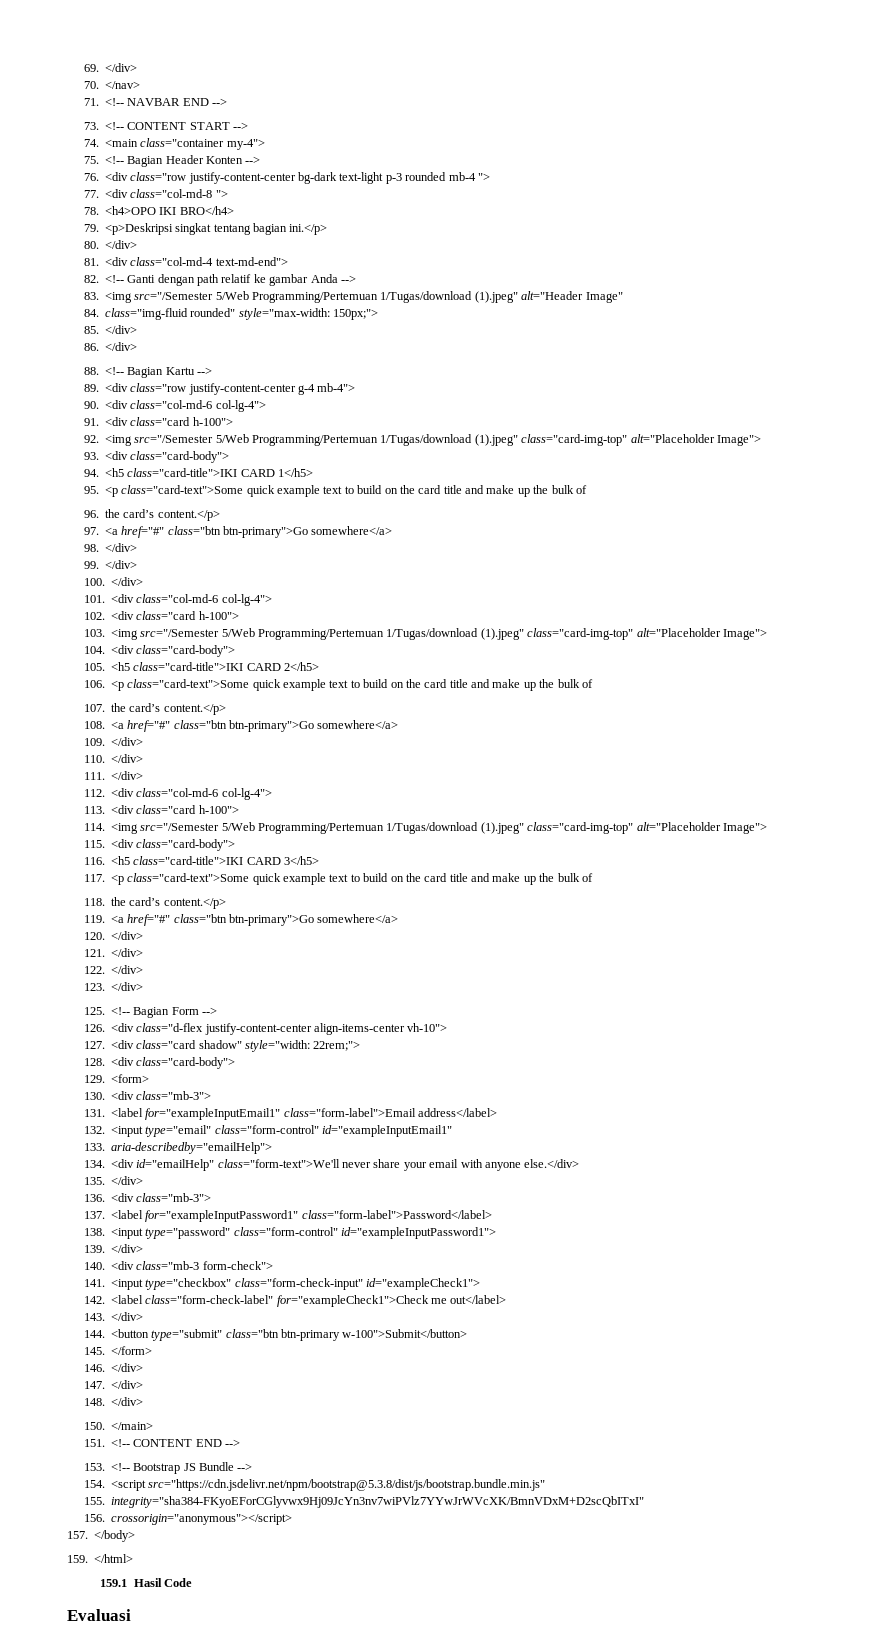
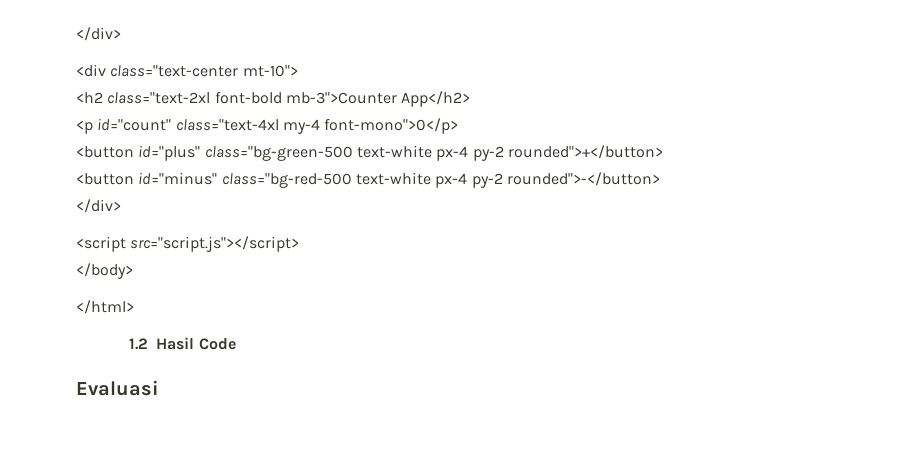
[83,63,137,72] [83,81,140,89] [83,98,228,106] [83,122,249,130] [83,138,265,150] [83,155,261,167] [83,172,490,184] [83,189,228,198] [83,206,234,215] [83,223,328,235] [83,240,137,249] [83,257,288,266] [83,274,356,286] [83,291,623,303] [83,308,379,320] [83,325,137,334] [83,342,137,351] [83,367,213,378] [83,383,356,395] [83,400,266,412] [83,417,233,426] [83,434,761,446] [83,451,230,463] [83,468,314,477] [83,485,587,497] [83,509,220,521] [83,526,393,538] [83,543,137,552] [83,560,137,569] [83,577,143,586] [83,594,272,606] [83,611,239,620] [83,628,767,640] [83,645,236,657] [83,662,320,671] [83,679,593,691] [83,703,226,715] [83,720,399,732] [83,737,143,746] [83,754,143,763] [83,771,143,780] [83,788,272,800] [83,805,239,814] [83,822,767,834] [83,839,236,851] [83,856,320,865] [83,873,593,885] [83,897,226,909] [83,914,399,926] [83,931,143,940] [83,948,143,957] [83,965,143,974] [83,982,143,991] [83,1007,218,1018] [83,1023,448,1035] [83,1040,361,1052] [83,1057,236,1069] [83,1074,149,1083] [83,1091,212,1100] [83,1108,498,1120] [83,1125,453,1137] [83,1142,272,1154] [83,1159,580,1171] [83,1176,143,1185] [83,1193,212,1202] [83,1210,492,1222] [83,1227,497,1239] [83,1244,143,1253] [83,1261,273,1270] [83,1278,481,1290] [83,1295,507,1307] [83,1312,143,1321] [83,1329,468,1341] [83,1346,152,1355] [83,1363,143,1372] [83,1380,143,1389] [83,1397,143,1406] [83,1422,153,1430] [83,1439,241,1447] [83,1462,253,1474] [83,1479,546,1491] [83,1496,644,1508] [83,1514,292,1525] [67,1531,88,1539] 69. </div> // 70. </nav> // 71. <!-- NAVBAR END --> // 73. <!-- CONTENT START --> // 74. <main class="container my-4"> // 75. <!-- Bagian Header Konten --> // 76. <div class="row justify-content-center bg-dark text-light p-3 rounded mb-4 "> // 77. <div class="col-md-8 "> // 78. <h4>OPO IKI BRO</h4> // 79. <p>Deskripsi singkat tentang bagian ini.</p> // 80. </div> // 81. <div class="col-md-4 text-md-end"> // 82. <!-- Ganti dengan path relatif ke gambar Anda --> // 83. <img src="/Semester 5/Web Programming/Pertemuan 1/Tugas/download (1).jpeg" alt="Header Image" // 84. class="img-fluid rounded" style="max-width: 150px;"> // 85. </div> // 86. </div> // 88. <!-- Bagian Kartu --> // 89. <div class="row justify-content-center g-4 mb-4"> // 90. <div class="col-md-6 col-lg-4"> // 91. <div class="card h-100"> // 92. <img src="/Semester 5/Web Programming/Pertemuan 1/Tugas/download (1).jpeg" class="card-img-top" alt="Placeholder Image"> // 93. <div class="card-body"> // 94. <h5 class="card-title">IKI CARD 1</h5> // 95. <p class="card-text">Some quick example text to build on the card title and make up the bulk of // 96. the card’s content.</p> // 97. <a href="#" class="btn btn-primary">Go somewhere</a> // 98. </div> // 99. </div> // 100. </div> // 101. <div class="col-md-6 col-lg-4"> // 102. <div class="card h-100"> // 103. <img src="/Semester 5/Web Programming/Pertemuan 1/Tugas/download (1).jpeg" class="card-img-top" alt="Placeholder Image"> // 104. <div class="card-body"> // 105. <h5 class="card-title">IKI CARD 2</h5> // 106. <p class="card-text">Some quick example text to build on the card title and make up the bulk of // 107. the card’s content.</p> // 108. <a href="#" class="btn btn-primary">Go somewhere</a> // 109. </div> // 110. </div> // 111. </div> // 112. <div class="col-md-6 col-lg-4"> // 113. <div class="card h-100"> // 114. <img src="/Semester 5/Web Programming/Pertemuan 1/Tugas/download (1).jpeg" class="card-img-top" alt="Placeholder Image"> // 115. <div class="card-body"> // 116. <h5 class="card-title">IKI CARD 3</h5> // 117. <p class="card-text">Some quick example text to build on the card title and make up the bulk of // 118. the card’s content.</p> // 119. <a href="#" class="btn btn-primary">Go somewhere</a> // 120. </div> // 121. </div> // 122. </div> // 123. </div> // 125. <!-- Bagian Form --> // 126. <div class="d-flex justify-content-center align-items-center vh-10"> // 127. <div class="card shadow" style="width: 22rem;"> // 128. <div class="card-body"> // 129. <form> // 130. <div class="mb-3"> // 131. <label for="exampleInputEmail1" class="form-label">Email address</label> // 132. <input type="email" class="form-control" id="exampleInputEmail1" // 133. aria-describedby="emailHelp"> // 134. <div id="emailHelp" class="form-text">We'll never share your email with anyone else.</div> // 135. </div> // 136. <div class="mb-3"> // 137. <label for="exampleInputPassword1" class="form-label">Password</label> // 138. <input type="password" class="form-control" id="exampleInputPassword1"> // 139. </div> // 140. <div class="mb-3 form-check"> // 141. <input type="checkbox" class="form-check-input" id="exampleCheck1"> // 142. <label class="form-check-label" for="exampleCheck1">Check me out</label> // 143. </div> // 144. <button type="submit" class="btn btn-primary w-100">Submit</button> // 145. </form> // 146. </div> // 147. </div> // 148. </div> // 150. </main> // 151. <!-- CONTENT END --> // 153. <!-- Bootstrap JS Bundle --> // 154. <script src="https://cdn.jsdelivr.net/npm/bootstrap@5.3.8/dist/js/bootstrap.bundle.min.js" // 155. integrity="sha384-FKyoEForCGlyvwx9Hj09JcYn3nv7wiPVlz7YYwJrWVcXK/BmnVDxM+D2scQbITxI" // 156. crossorigin="anonymous"></script> // 157. -> [76,27,121,41] [76,64,298,77] [76,91,471,107] [76,118,459,134] [76,145,663,161] [76,172,660,188] [76,199,121,213] [76,236,300,252] </div> // <div class="text-center mt-10"> // <h2 class="text-2xl font-bold mb-3">Counter App</h2> // <p id="count" class="text-4xl my-4 font-mono">0</p> // <button id="plus" class="bg-green-500 text-white px-4 py-2 rounded">+</button> // <button id="minus" class="bg-red-500 text-white px-4 py-2 rounded">-</button> // </div> // <script src="script.js"></script> //
[67,1555,88,1563] 159. -> (133, 271) none
[100,1579,128,1587] 159.1 -> [129,338,149,350] 1.2

